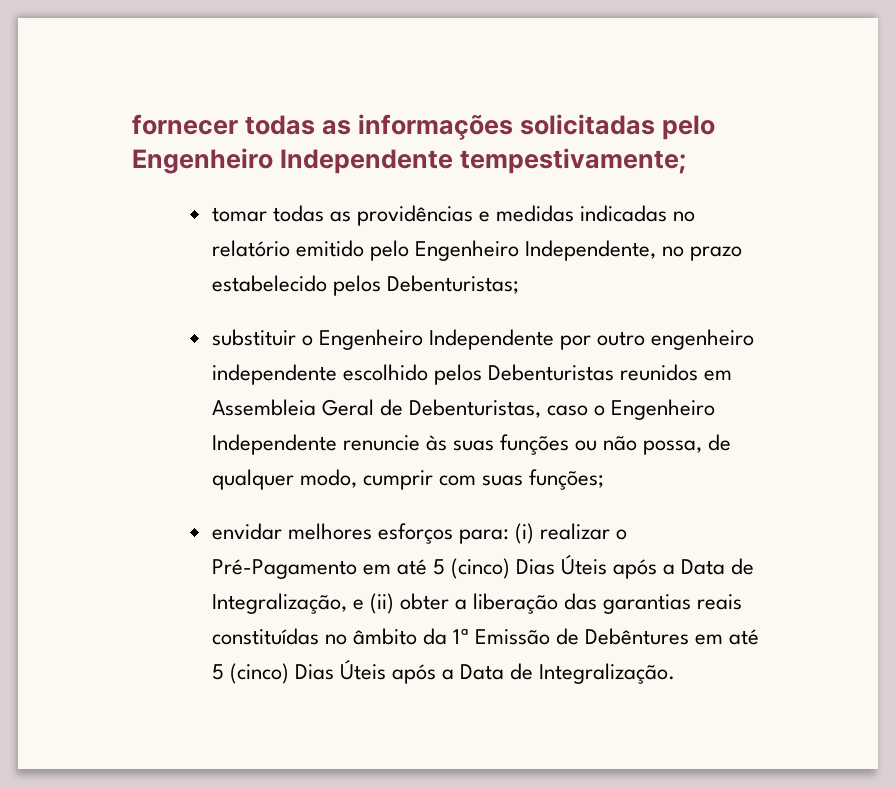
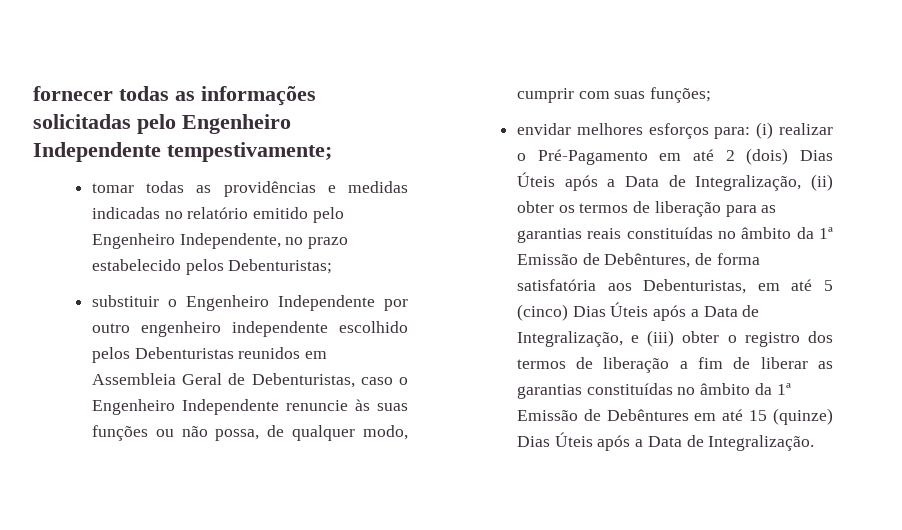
(427, 567) none -> [725,148,833,165] [516,172,833,191] [516,201,777,217] [516,227,833,243] [516,253,760,268] [516,279,813,294] 2 (dois) Dias Úteis após a Data de Integralização, (ii) obter os termos de liberação para as garantias reais constituídas no âmbito da 1ª Emissão de Debêntures, de forma satisfatória aos Debenturistas, em até
[369,593,743,614] (ii) obter a liberação das garantias reais -> [647,330,833,347] [516,357,834,373] [516,384,582,399] (iii) obter o registro dos termos de liberação a fim de liberar as garantias
[211,663,289,684] 5 (cinco) -> [749,408,833,425] 15 (quinze)

